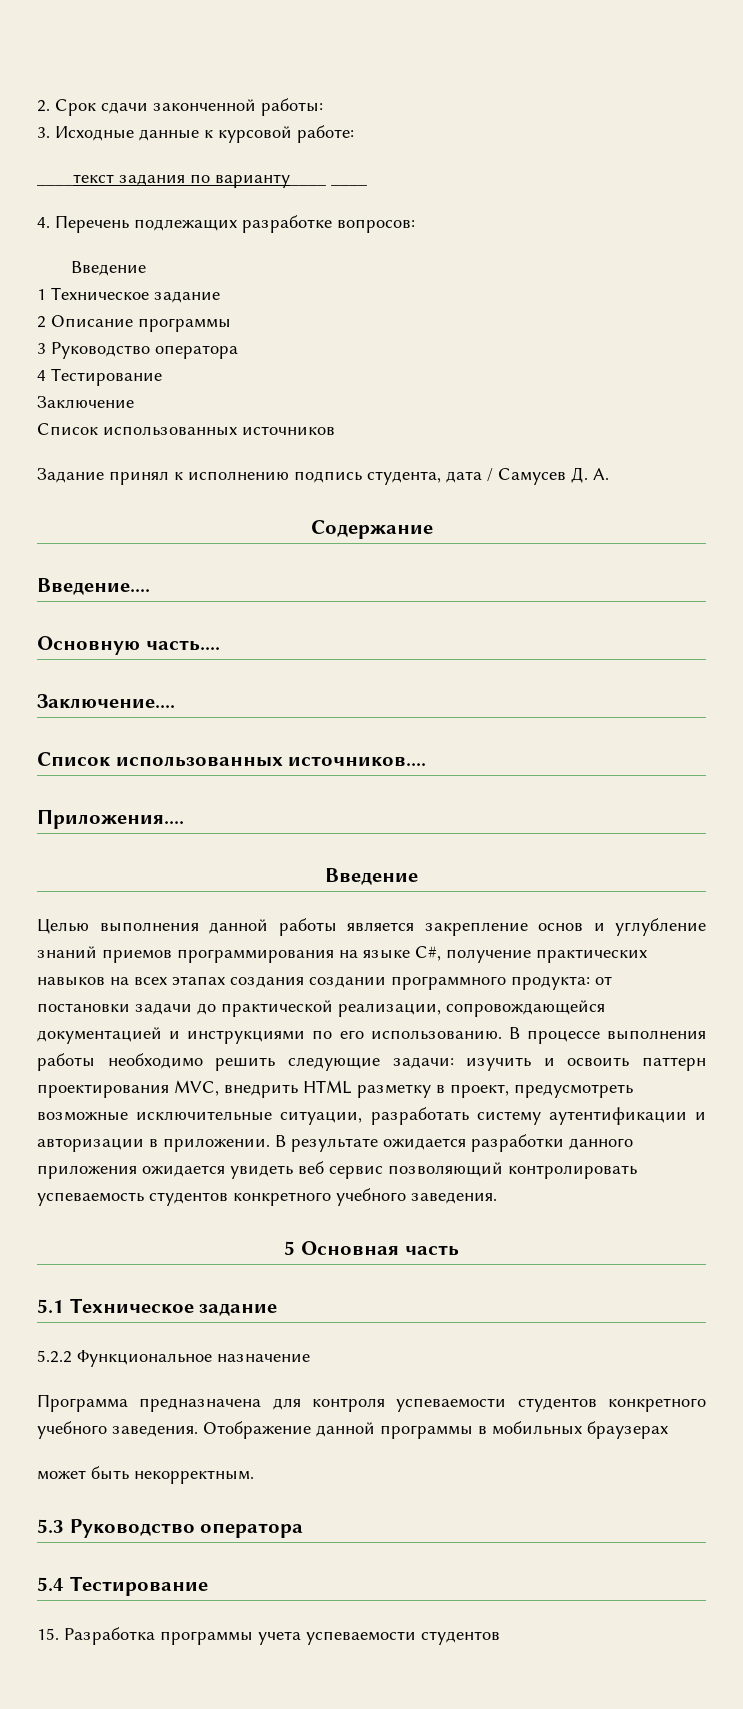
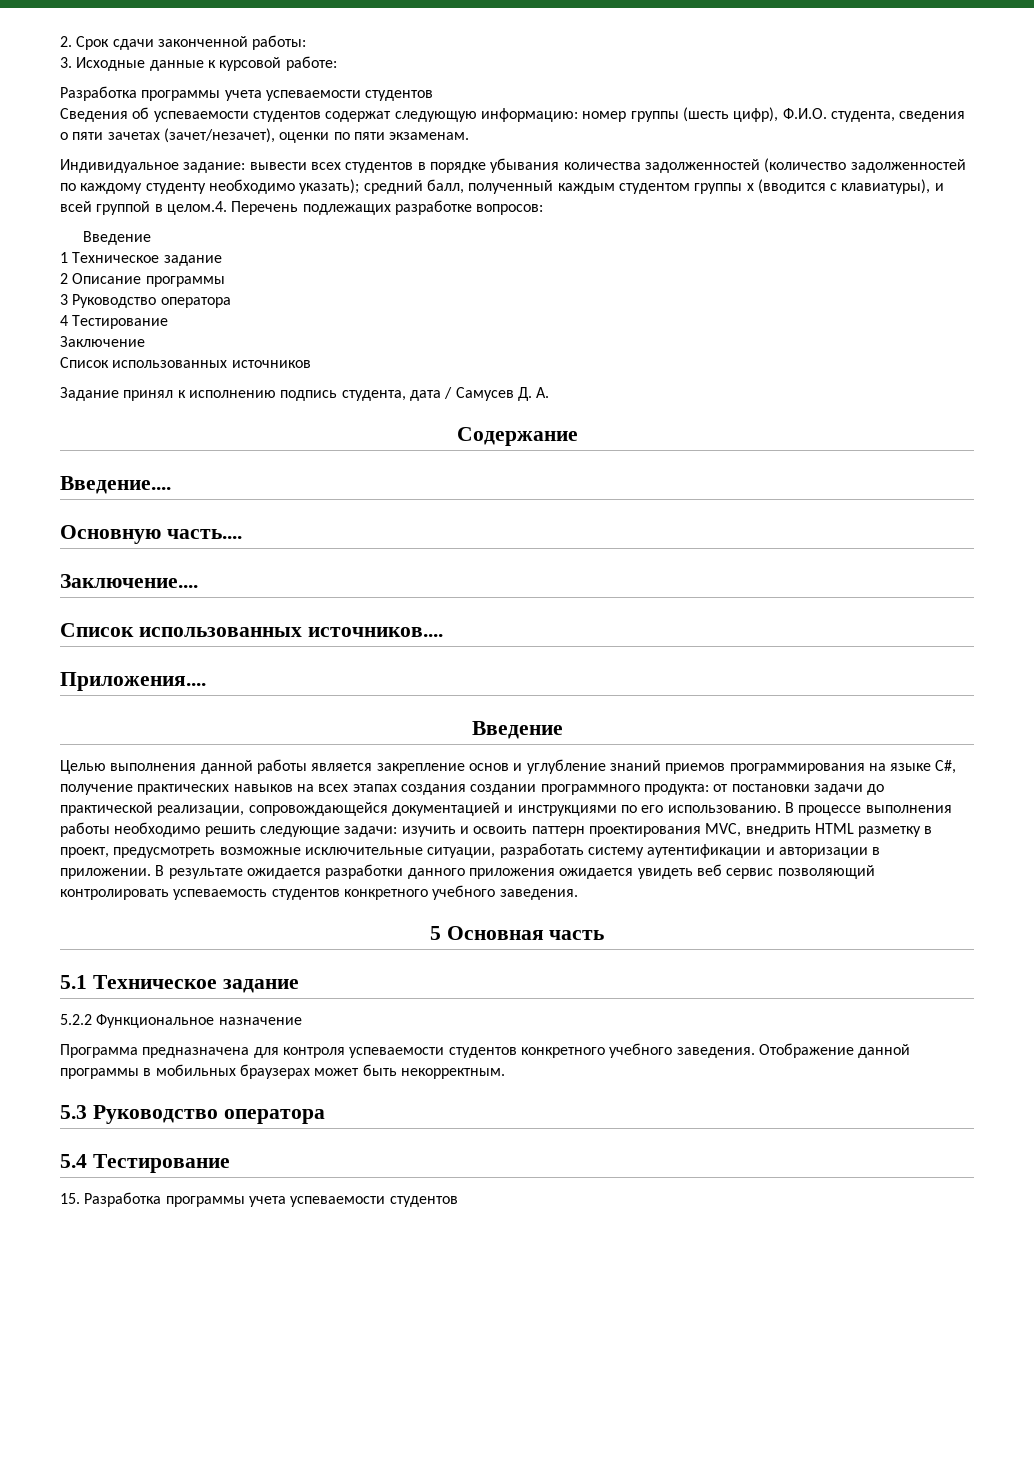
[37,174,367,188] [37,217,50,228] ____текст задания по варианту____ ____ // 4. -> [60,86,434,101] [60,107,966,122] [60,128,470,143] [60,158,966,173] [60,179,944,194] [60,201,227,215] Разработка программы учета успеваемости студентов // Сведения об успеваемости студентов содержат следующую информацию: номер группы (шесть цифр), Ф.И.О. студента, сведения о пяти зачетах (зачет/незачет), оценки по пяти экзаменам. // Индивидуальное задание: вывести всех студентов в порядке убывания количества задолженностей (количество задолженностей по каждому студенту необходимо указать); средний балл, полученный каждым студентом группы х (вводится с клавиатуры), и всей группой в целом.4.
(668, 1430) // -> (310, 1071) none

